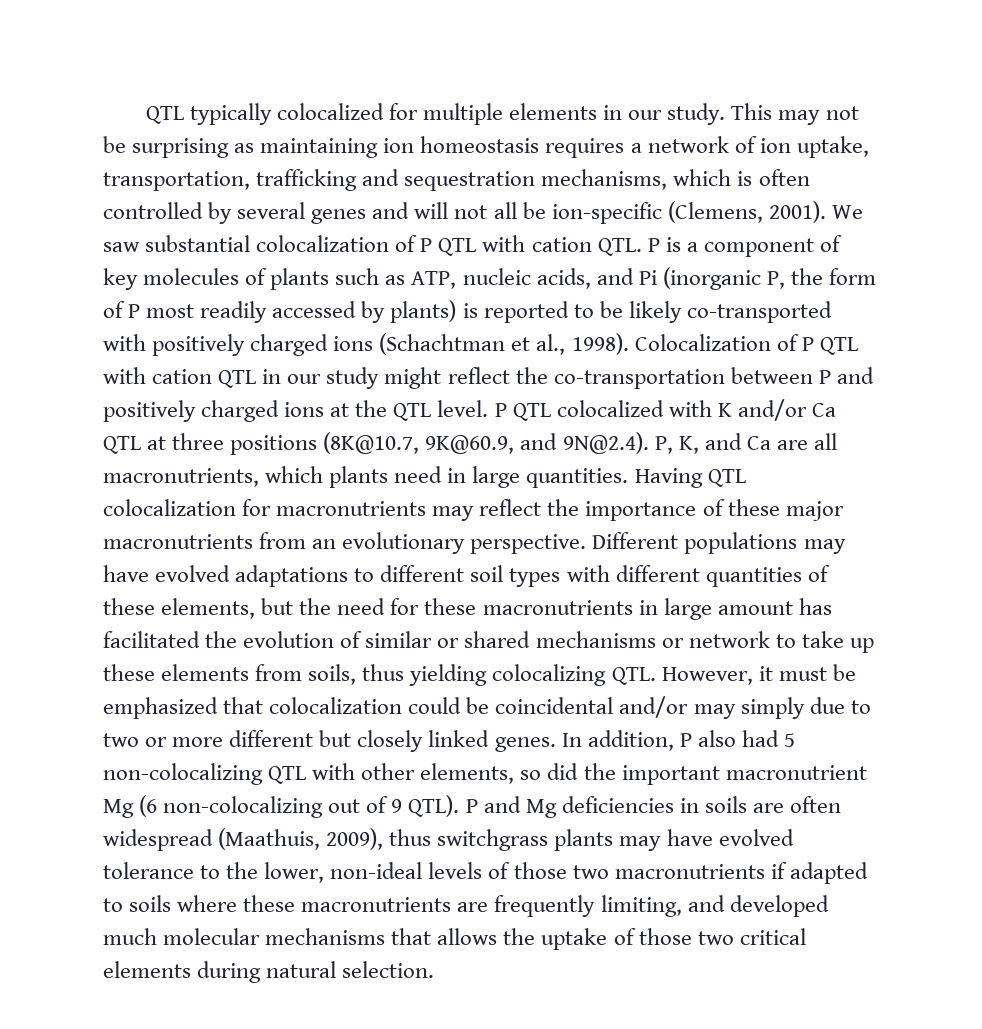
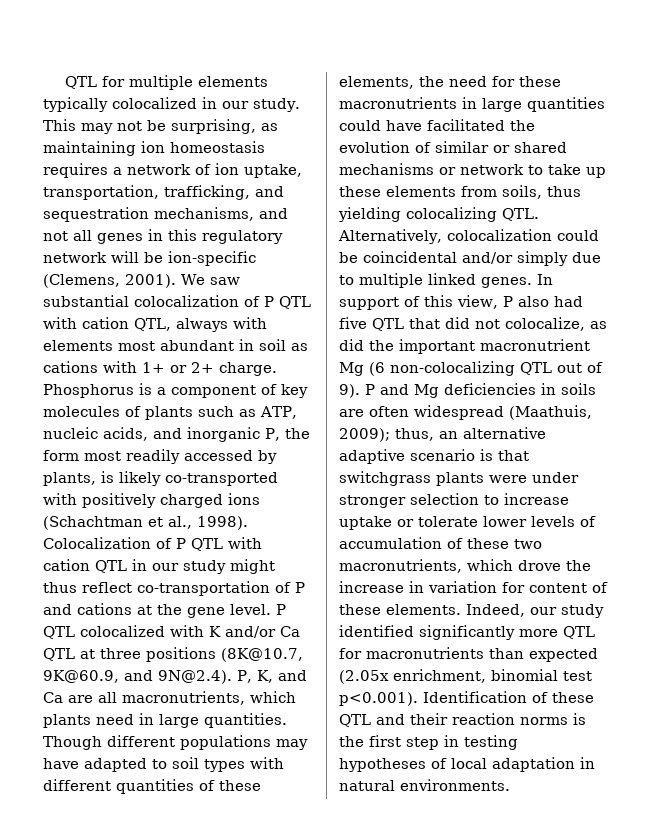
[145,103,384,125] QTL typically colocalized -> [65,76,98,89] QTL
(598, 111) none -> [43,97,197,112] typically colocalized
[132,138,230,158] surprising -> [171,119,256,134] surprising,
[256,169,358,191] trafficking -> [164,185,250,200] trafficking,
[673,169,810,186] [103,202,517,224] which is often controlled by several genes and will not all -> [259,208,288,219] [43,229,283,244] [43,251,139,263] and not all genes in this regulatory network will
[597,238,660,256] QTL. P -> [134,317,267,332] [43,339,308,351] [43,361,277,376] [43,384,134,398] QTL, always with elements most abundant in soil as cations with 1+ or 2+ charge. Phosphorus
[638,267,761,290] Pi (inorganic -> [187,427,260,442] inorganic
[103,301,141,318] of P -> (79, 455) none
[390,300,623,323] plants) is reported to be -> [43,471,114,486] plants, is
[447,367,874,389] [103,400,325,422] reflect the co-transportation between P and positively charged ions -> [43,581,305,596] [43,603,132,615] thus reflect co-transportation of P and cations
[393,403,432,421] QTL -> [187,607,225,618] gene
[634,468,746,488] [103,499,844,521] [103,532,846,554] [103,565,465,587] Having QTL colocalization for macronutrients may reflect the importance of these major macronutrients from an evolutionary perspective. Different populations may have evolved adaptations to different -> [43,735,308,750] [43,758,167,772] Though different populations may have adapted to
[261,598,294,615] but -> (414, 82) none
[717,598,832,615] amount has -> [527,97,605,112] [339,120,422,131] quantities could have
[661,664,856,685] [103,697,264,719] However, it must be emphasized that -> [338,229,442,244] Alternatively,
[693,704,736,719] may -> (513, 258) none
[103,730,795,752] [103,763,542,785] two or more different but closely linked genes. In addition, P also had 5 non-colocalizing QTL with other elements, so -> [359,273,553,288] [339,295,583,310] [339,317,607,331] multiple linked genes. In support of this view, P also had five QTL that did not colocalize, as
(324, 807) none -> [520,362,552,375] QTL
[391,795,460,817] 9 QTL). -> [339,384,360,398] 9).
[326,828,794,851] [103,862,868,884] [103,895,829,917] [103,928,806,950] [103,961,435,983] 2009), thus switchgrass plants may have evolved tolerance to the lower, non-ideal levels of those two macronutrients if adapted to soils where these macronutrients are frequently limiting, and developed much molecular mechanisms that allows the uptake of those two critical elements during natural selection. -> [339,427,546,442] [339,449,529,464] [339,471,579,486] [339,493,569,508] [339,516,596,530] [339,537,542,549] [339,559,591,573] [339,581,608,593] [339,604,604,618] [339,625,595,640] [339,647,598,662] [339,669,592,684] [339,691,594,706] [339,713,586,727] [339,735,518,750] [339,757,595,772] [339,779,510,791] 2009); thus, an alternative adaptive scenario is that switchgrass plants were under stronger selection to increase uptake or tolerate lower levels of accumulation of these two macronutrients, which drove the increase in variation for content of these elements. Indeed, our study identified significantly more QTL for macronutrients than expected (2.05x enrichment, binomial test p<0.001). Identification of these QTL and their reaction norms is the first step in testing hypotheses of local adaptation in natural environments.

